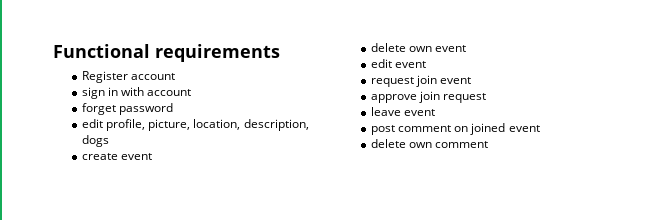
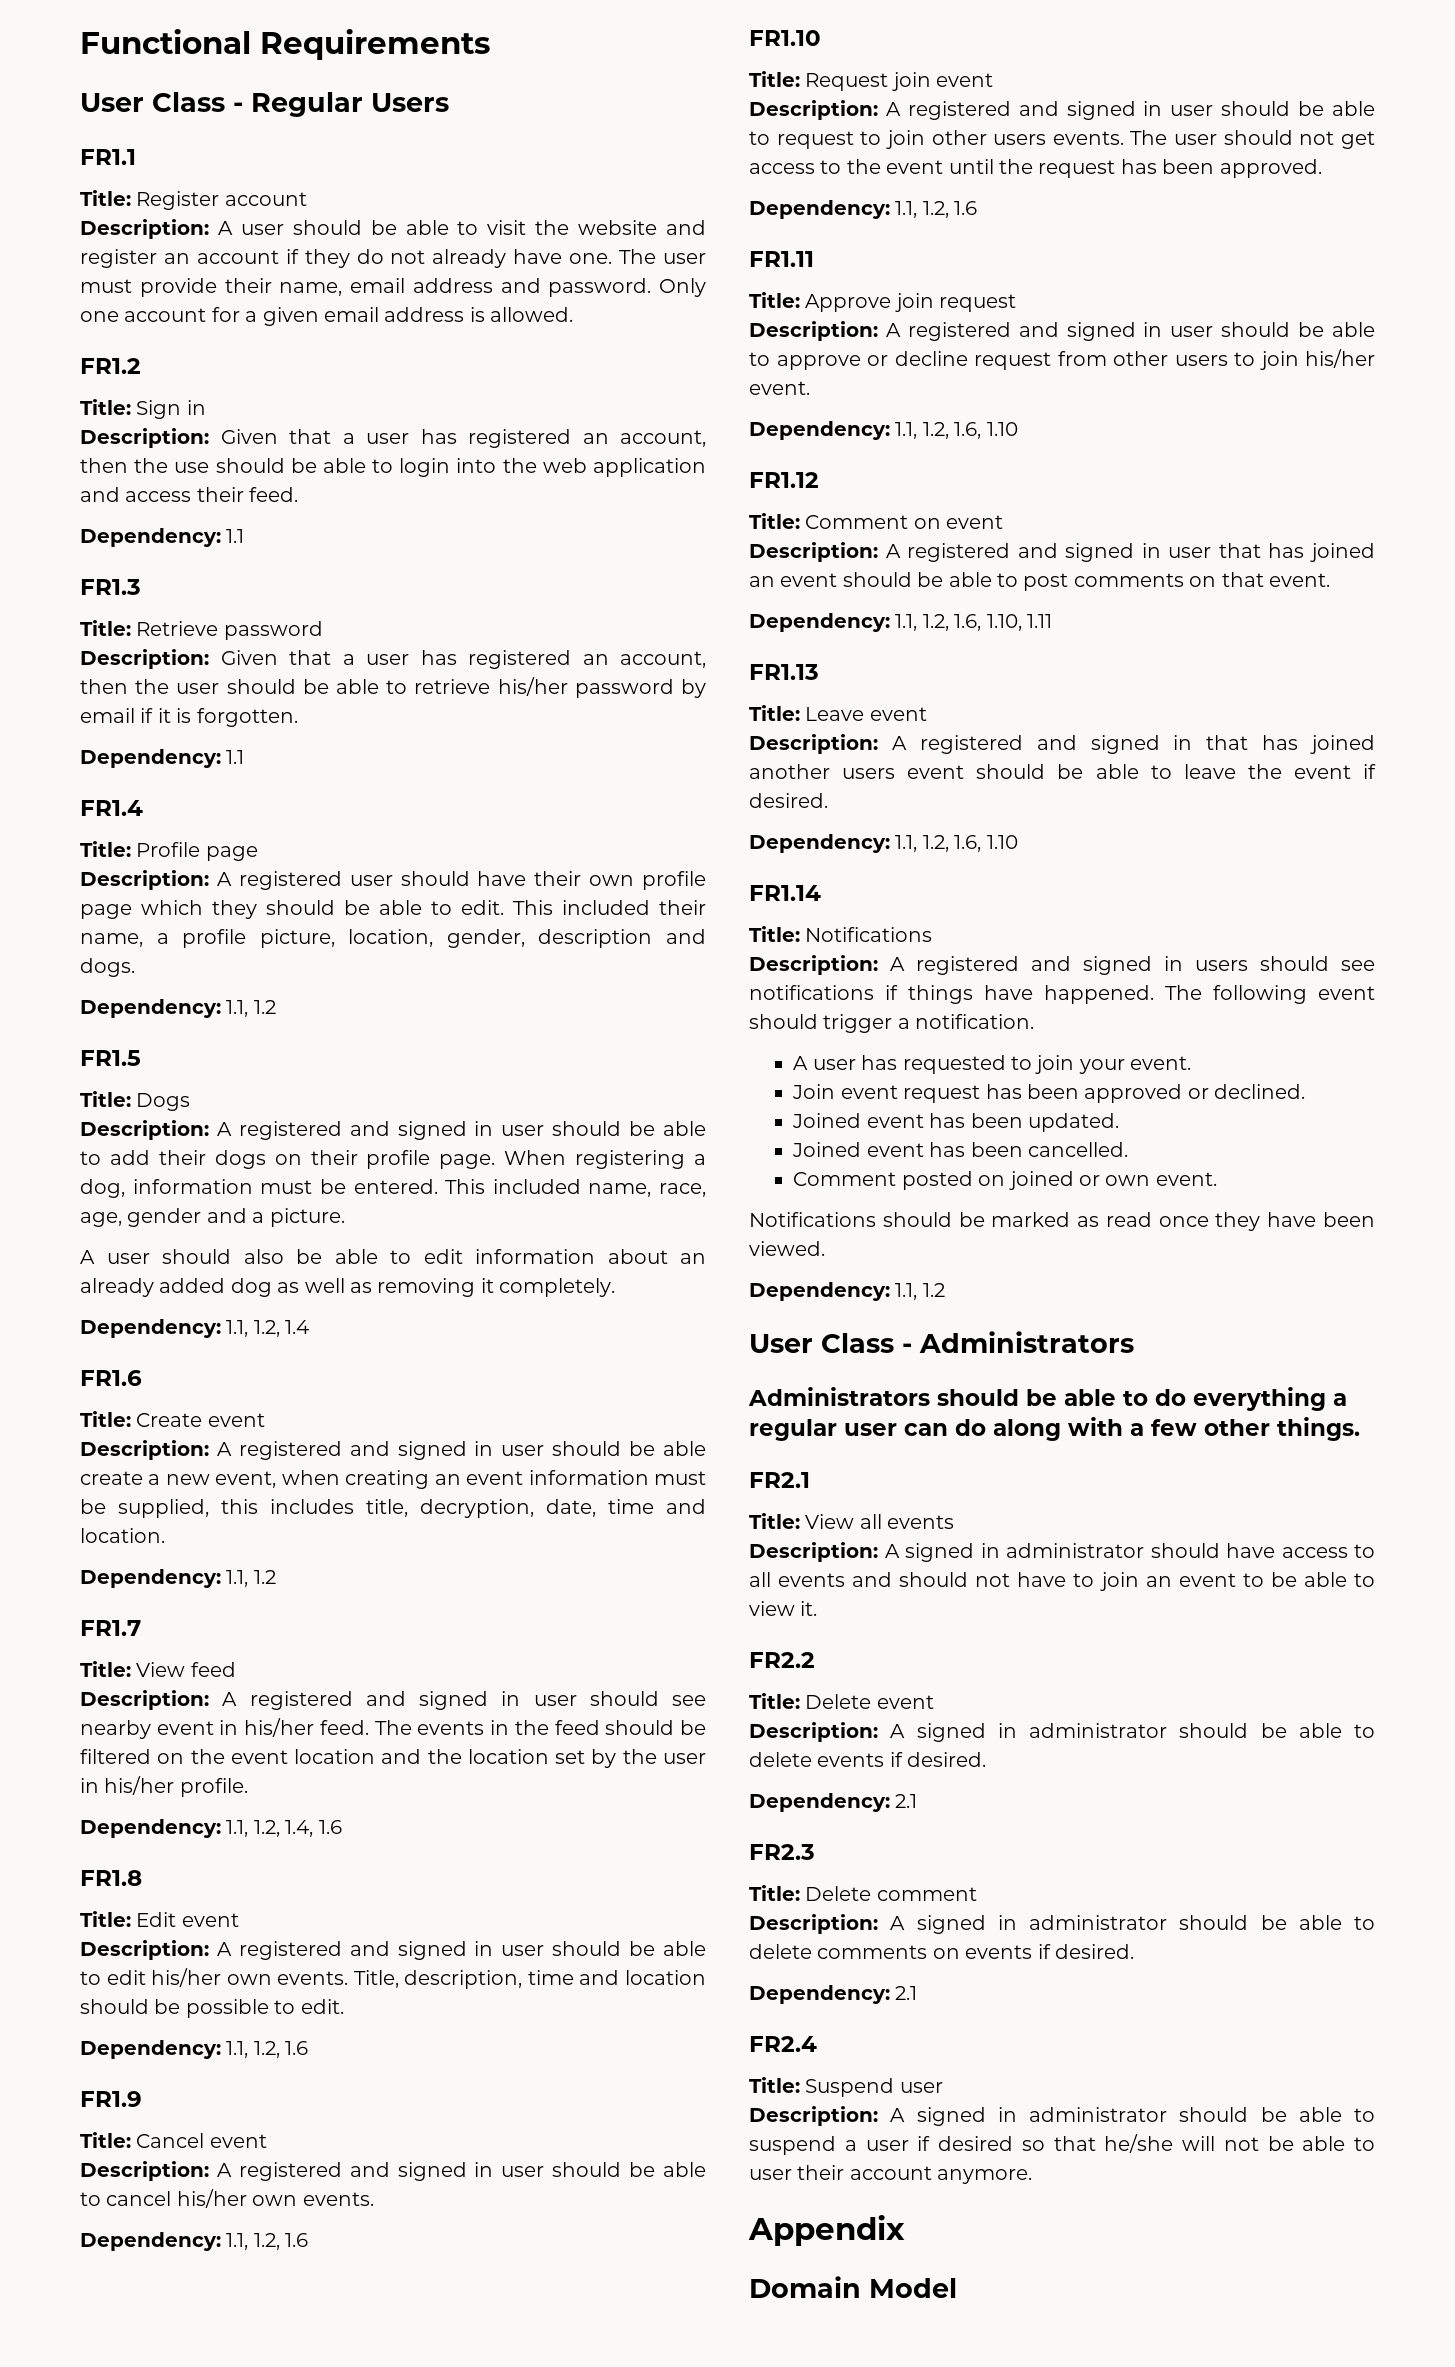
[155,44,280,62] [82,71,176,83] [82,87,192,99] [82,103,174,115] [82,119,309,131] [82,135,110,147] [82,153,153,160] [371,43,467,52] [371,59,427,68] [371,75,472,87] [371,91,487,103] [371,107,436,116] [371,123,540,135] [371,139,489,148] requirements // Register account // sign in with account // forget password // edit profile, picture, location, description, dogs // create event // delete own event // edit event // request join event // approve join request // leave event // post comment on joined event // delete own comment -> [260,29,490,60] [80,92,449,117] [80,149,136,165] [80,190,307,210] [80,219,706,239] [80,249,706,268] [80,278,706,297] [80,307,574,326] [80,358,141,374] [80,399,206,419] [80,428,706,448] [80,458,706,477] [80,487,299,502] [80,528,245,547] [80,579,141,595] [80,620,323,640] [80,649,706,669] [80,677,706,698] [80,708,298,727] [80,749,245,768] [80,800,143,816] [80,841,258,861] [80,870,706,890] [80,900,706,919] [80,929,706,948] [80,958,135,977] [80,999,276,1018] [80,1050,141,1066] [80,1091,191,1111] [80,1120,707,1140] [80,1150,706,1169] [80,1179,706,1198] [80,1208,345,1227] [80,1249,706,1264] [80,1278,616,1297] [80,1319,310,1338] [80,1370,142,1386] [80,1411,265,1427] [80,1440,707,1460] [80,1470,706,1489] [80,1499,706,1518] [80,1528,165,1543] [80,1569,276,1588] [80,1620,141,1636] [80,1661,236,1677] [80,1690,706,1710] [80,1718,707,1739] [80,1749,706,1768] [80,1776,248,1797] [80,1819,342,1838] [80,1870,142,1886] [80,1911,239,1927] [80,1940,707,1960] [80,1968,706,1989] [80,1999,344,2018] [80,2040,309,2059] [80,2091,142,2107] [80,2132,267,2148] [80,2161,707,2181] [80,2189,374,2208] [80,2232,309,2251] [749,30,821,46] [749,71,994,91] [749,100,1376,120] [749,130,1375,149] [749,159,1322,178] [749,200,978,219] [749,251,814,267] [749,292,1017,312] [749,321,1376,341] [749,349,1375,370] [749,381,810,395] [749,421,1018,440] [749,472,819,488] [749,513,1004,529] [749,542,1375,562] [749,572,1330,591] [749,613,1052,632] [749,664,819,680] [749,705,927,721] [749,734,1375,754] [749,764,1376,779] [749,793,828,808] [749,834,1018,853] [749,885,821,901] [749,926,933,942] [749,955,1375,975] [749,985,1375,1004] [749,1014,1035,1033] [793,1055,1192,1074] [792,1084,1306,1103] [792,1113,1119,1132] [792,1142,1128,1157] [793,1171,1217,1190] [749,1212,1375,1231] [749,1241,825,1256] [749,1282,945,1301] [749,1331,1134,1353] [748,1387,1347,1411] [749,1417,1360,1441] [749,1472,810,1488] [749,1513,955,1529] [749,1542,1375,1562] [749,1572,1375,1591] [749,1601,818,1616] [749,1652,815,1668] [749,1693,934,1709] [749,1722,1375,1742] [749,1752,987,1767] [749,1793,918,1812] [749,1844,815,1860] [749,1885,977,1901] [749,1914,1375,1934] [749,1944,1134,1959] [749,1985,918,2004] [749,2036,817,2052] [749,2077,943,2097] [749,2106,1375,2126] [749,2134,1375,2155] [749,2165,1033,2184] [748,2215,905,2246] [749,2276,957,2298] Requirements // User Class - Regular Users // FR1.1 // Title: Register account // Description: A user should be able to visit the website and register an account if they do not already have one. The user must provide their name, email address and password. Only one account for a given email address is allowed. // FR1.2 // Title: Sign in // Description: Given that a user has registered an account, then the use should be able to login into the web application and access their feed. // Dependency: 1.1 // FR1.3 // Title: Retrieve password // Description: Given that a user has registered an account, then the user should be able to retrieve his/her password by email if it is forgotten. // Dependency: 1.1 // FR1.4 // Title: Profile page // Description: A registered user should have their own profile page which they should be able to edit. This included their name, a profile picture, location, gender, description and dogs. // Dependency: 1.1, 1.2 // FR1.5 // Title: Dogs // Description: A registered and signed in user should be able to add their dogs on their profile page. When registering a dog, information must be entered. This included name, race, age, gender and a picture. // A user should also be able to edit information about an already added dog as well as removing it completely. // Dependency: 1.1, 1.2, 1.4 // FR1.6 // Title: Create event // Description: A registered and signed in user should be able create a new event, when creating an event information must be supplied, this includes title, decryption, date, time and location. // Dependency: 1.1, 1.2 // FR1.7 // Title: View feed // Description: A registered and signed in user should see nearby event in his/her feed. The events in the feed should be filtered on the event location and the location set by the user in his/her profile. // Dependency: 1.1, 1.2, 1.4, 1.6 // FR1.8 // Title: Edit event // Description: A registered and signed in user should be able to edit his/her own events. Title, description, time and location should be possible to edit. // Dependency: 1.1, 1.2, 1.6 // FR1.9 // Title: Cancel event // Description: A registered and signed in user should be able to cancel his/her own events. // Dependency: 1.1, 1.2, 1.6 // FR1.10 // Title: Request join event // Description: A registered and signed in user should be able to request to join other users events. The user should not get access to the event until the request has been approved. // Dependency: 1.1, 1.2, 1.6 // FR1.11 // Title: Approve join request // Description: A registered and signed in user should be able to approve or decline request from other users to join his/her event. // Dependency: 1.1, 1.2, 1.6, 1.10 // FR1.12 // Title: Comment on event // Description: A registered and signed in user that has joined an event should be able to post comments on that event. // Dependency: 1.1, 1.2, 1.6, 1.10, 1.11 // FR1.13 // Title: Leave event // Description: A registered and signed in that has joined another users event should be able to leave the event if desired. // Dependency: 1.1, 1.2, 1.6, 1.10 // FR1.14 // Title: Notifications // Description: A registered and signed in users should see notifications if things have happened. The following event should trigger a notification. // A user has requested to join your event. // Join event request has been approved or declined. // Joined event has been updated. // Joined event has been cancelled. // Comment posted on joined or own event. // Notifications should be marked as read once they have been viewed. // Dependency: 1.1, 1.2 // User Class - Administrators // Administrators should be able to do everything a regular user can do along with a few other things. // FR2.1 // Title: View all events // Description: A signed in administrator should have access to all events and should not have to join an event to be able to view it. // FR2.2 // Title: Delete event // Description: A signed in administrator should be able to delete events if desired. // Dependency: 2.1 // FR2.3 // Title: Delete comment // Description: A signed in administrator should be able to delete comments on events if desired. // Dependency: 2.1 // FR2.4 // Title: Suspend user // Description: A signed in administrator should be able to suspend a user if desired so that he/she will not be able to user their account anymore. // Appendix // Domain Model

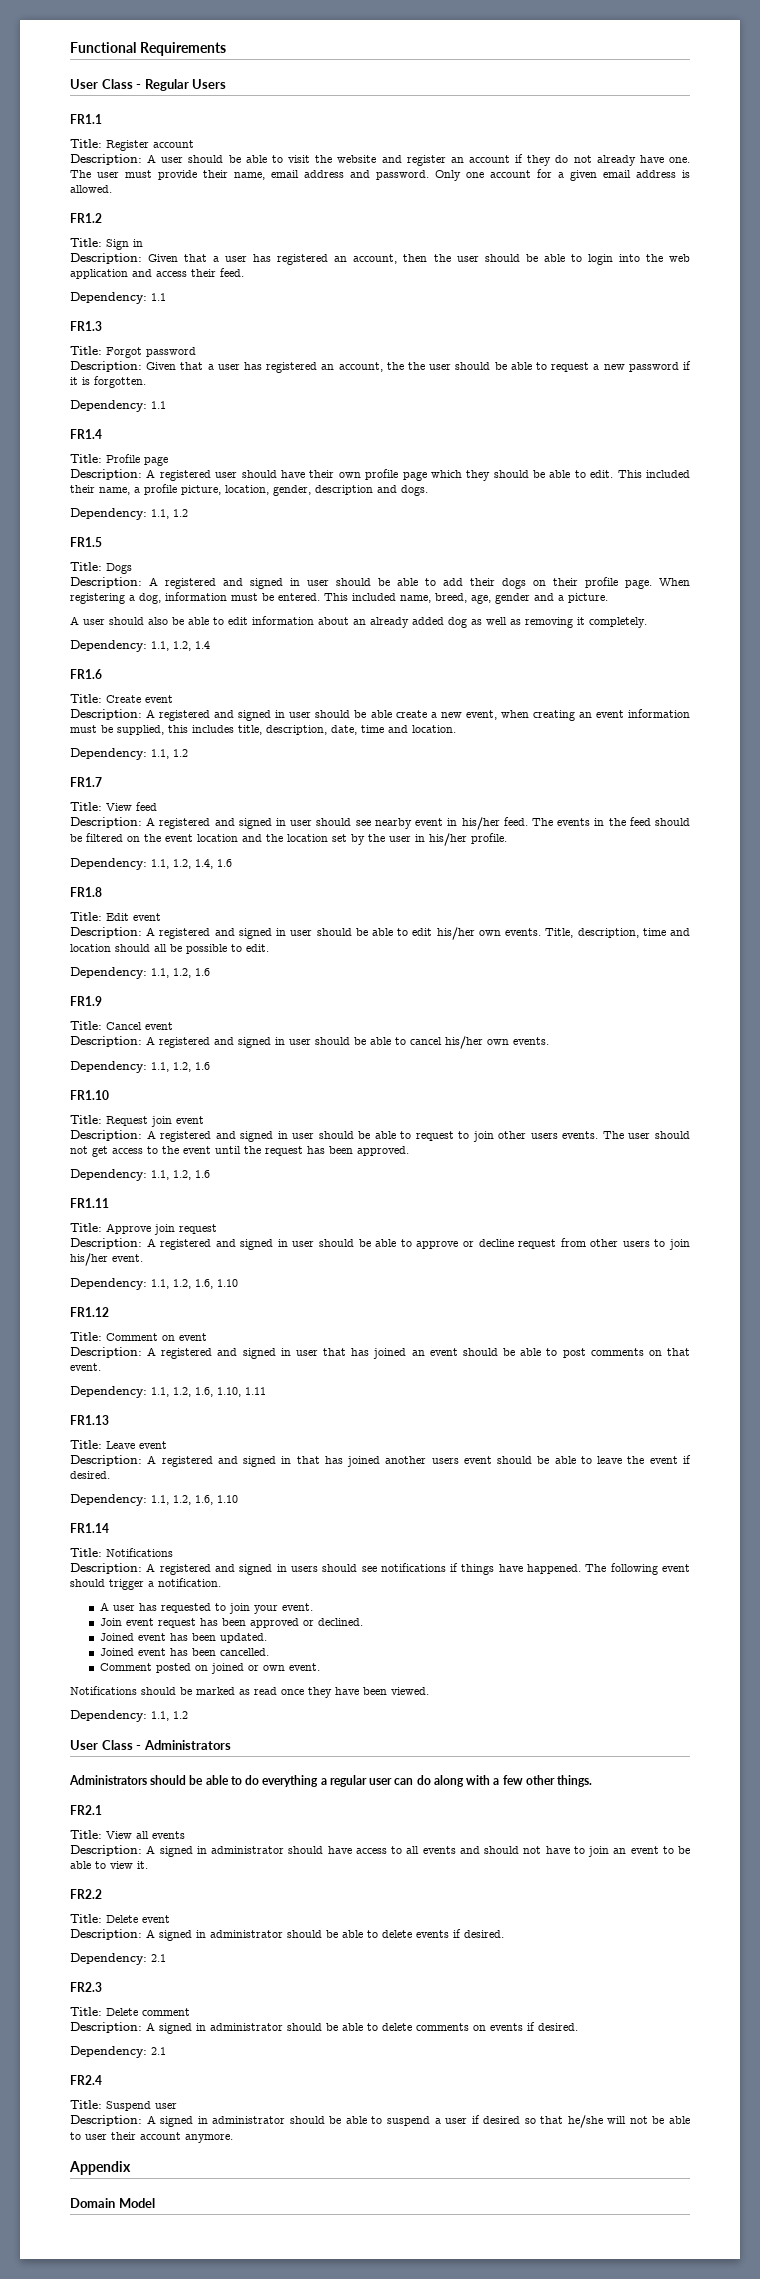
[174,462,210,473] use -> [456,256,479,262] user
[136,621,219,636] Retrieve -> [106,347,142,358] Forgot
[80,677,706,698] [80,708,135,723] then the user should be able to retrieve his/her password by email -> [386,362,679,372] the the user should be able to request a new password
[659,1183,706,1197] race, -> [435,593,467,603] breed,
[420,1499,534,1518] decryption, -> [266,725,327,735] description,
(149, 2006) none -> [154,944,167,952] all

